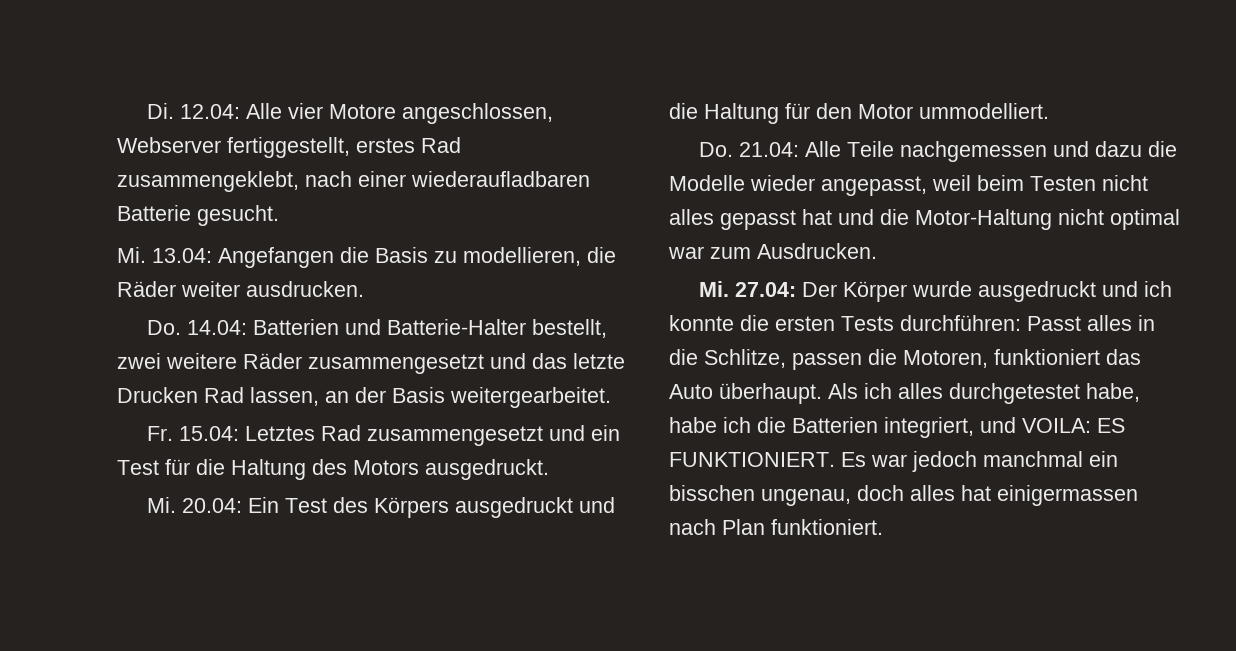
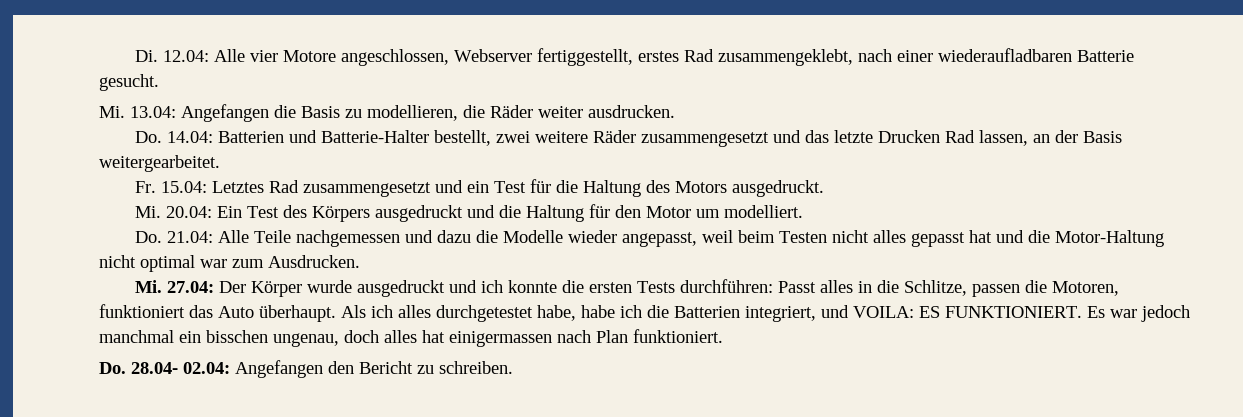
[919,103,1049,119] ummodelliert. -> [695,205,803,218] um modelliert.
(883, 527) none -> [99,360,513,378] // Do. 28.04- 02.04: Angefangen den Bericht zu schreiben.

